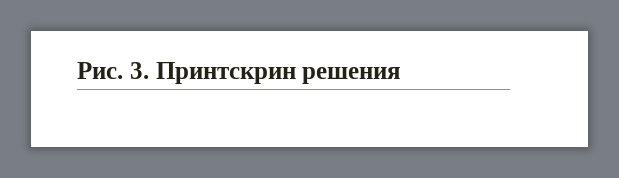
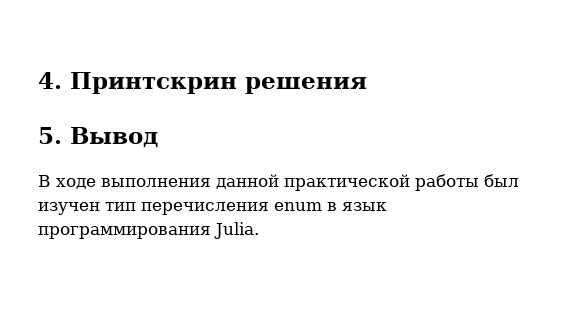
[77,62,149,79] Рис. 3. -> [38,72,62,89] 4.
(402, 75) none -> [38,127,159,148] [38,174,519,191] [38,202,387,215] [38,222,259,239] // 5. Вывод // В ходе выполнения данной практической работы был изучен тип перечисления enum в язык программирования Julia.

